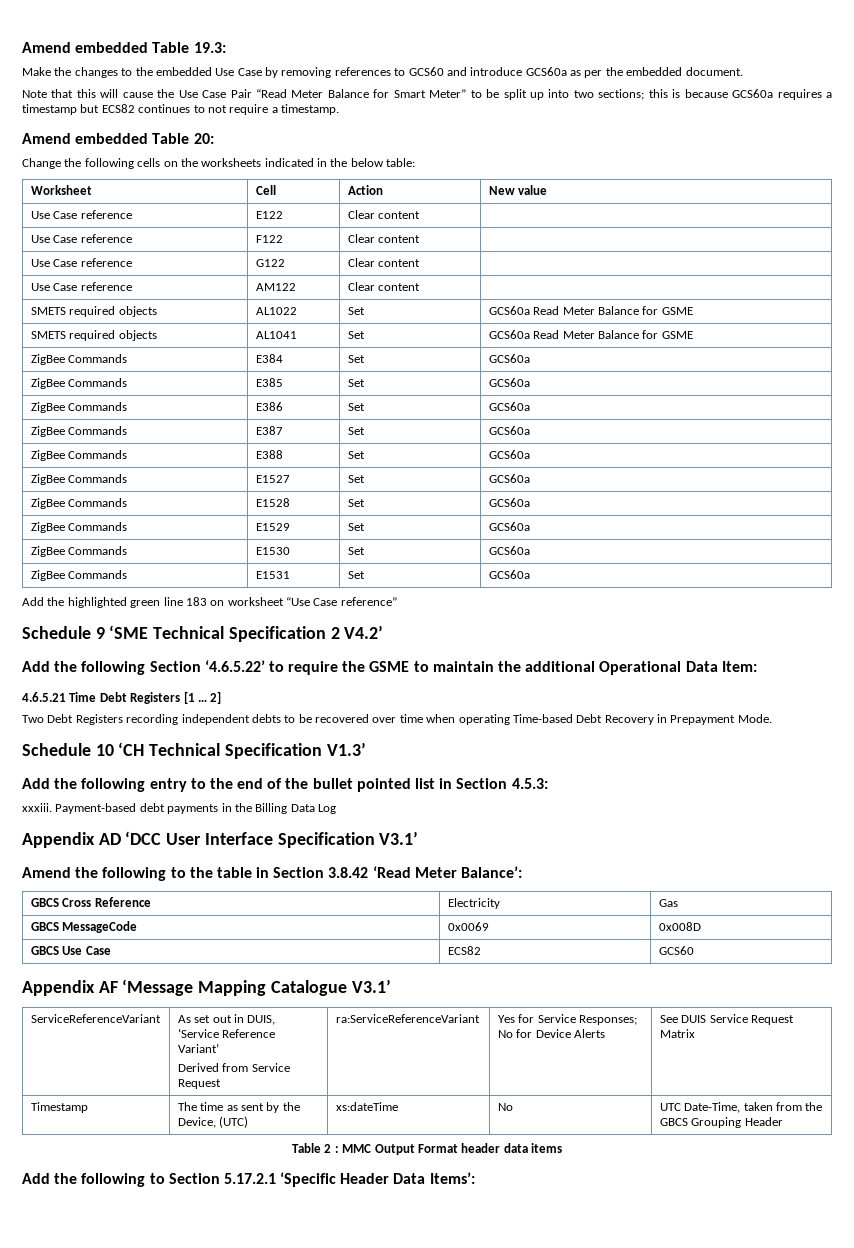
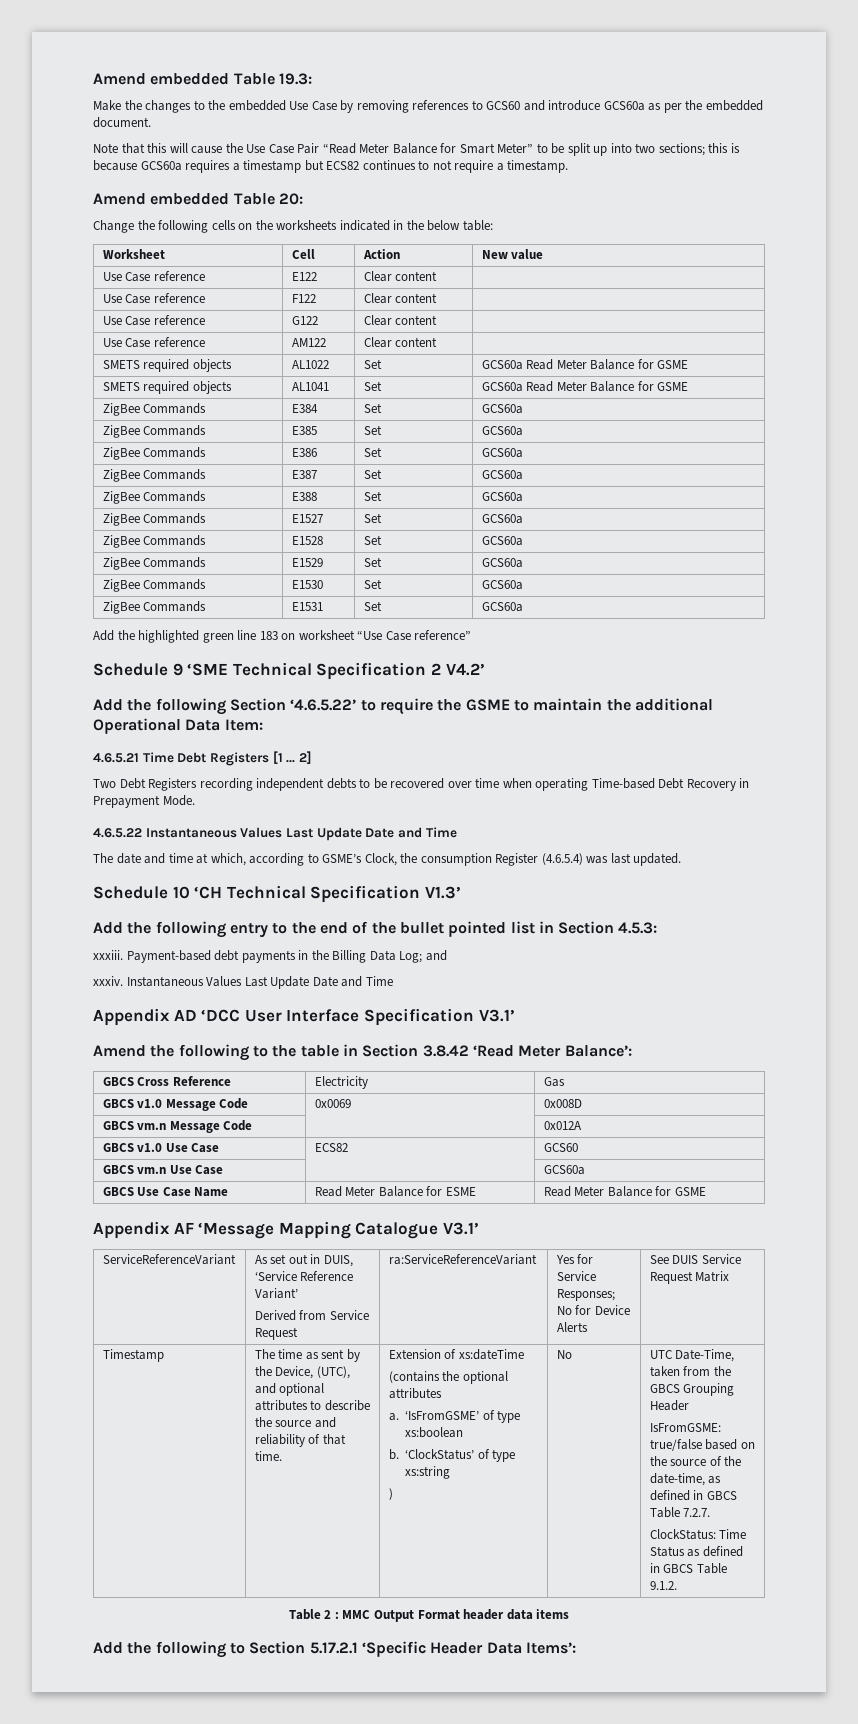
(772, 718) none -> [93,827,457,841] [93,853,682,866] // 4.6.5.22 Instantaneous Values Last Update Date and Time // The date and time at which, according to GSME’s Clock, the consumption Register (4.6.5.4) was last updated.
[318,804,336,814] Log -> [399,950,447,963] [93,976,393,989] Log; and // xxxiv. Instantaneous Values Last Update Date and Time
[62,921,138,933] MessageCode -> [137,1098,249,1111] v1.0 Message Code
[62,946,111,955] [447,946,481,955] [658,946,694,955] Use Case | ECS82 | GCS60 -> [137,1120,253,1133] [543,1121,582,1130] [102,1143,220,1153] [314,1143,348,1152] [543,1143,578,1152] [102,1165,224,1175] [543,1165,585,1175] [102,1187,229,1197] [314,1186,476,1197] [543,1186,706,1197] vm.n Message Code | | 0x012A // GBCS v1.0 Use Case | ECS82 | GCS60 // GBCS vm.n Use Case | | GCS60a // GBCS Use Case Name | Read Meter Balance for ESME | Read Meter Balance for GSME
[219,1116,249,1128] [335,1102,398,1111] (UTC) | xs:dateTime -> [316,1366,350,1379] [254,1383,325,1396] [254,1400,370,1411] [254,1417,336,1428] [254,1434,346,1447] [254,1451,282,1461] [388,1349,524,1360] [388,1371,508,1384] [388,1388,442,1399] [388,1410,521,1423] [405,1427,464,1438] [388,1449,516,1462] [405,1466,451,1479] [388,1488,393,1500] (UTC), and optional attributes to describe the source and reliability of that time. | Extension of xs:dateTime // (contains the optional attributes // a. ‘IsFromGSME’ of type xs:boolean // b. ‘ClockStatus’ of type xs:string // )
(783, 1121) none -> [649,1423,721,1432] [649,1439,755,1451] [649,1456,742,1466] [649,1473,722,1486] [649,1490,737,1501] [649,1507,711,1518] [649,1529,747,1540] [649,1546,743,1557] [649,1563,727,1574] [649,1581,677,1590] // IsFromGSME: true/false based on the source of the date-time, as defined in GBCS Table 7.2.7. // ClockStatus: Time Status as defined in GBCS Table 9.1.2.

